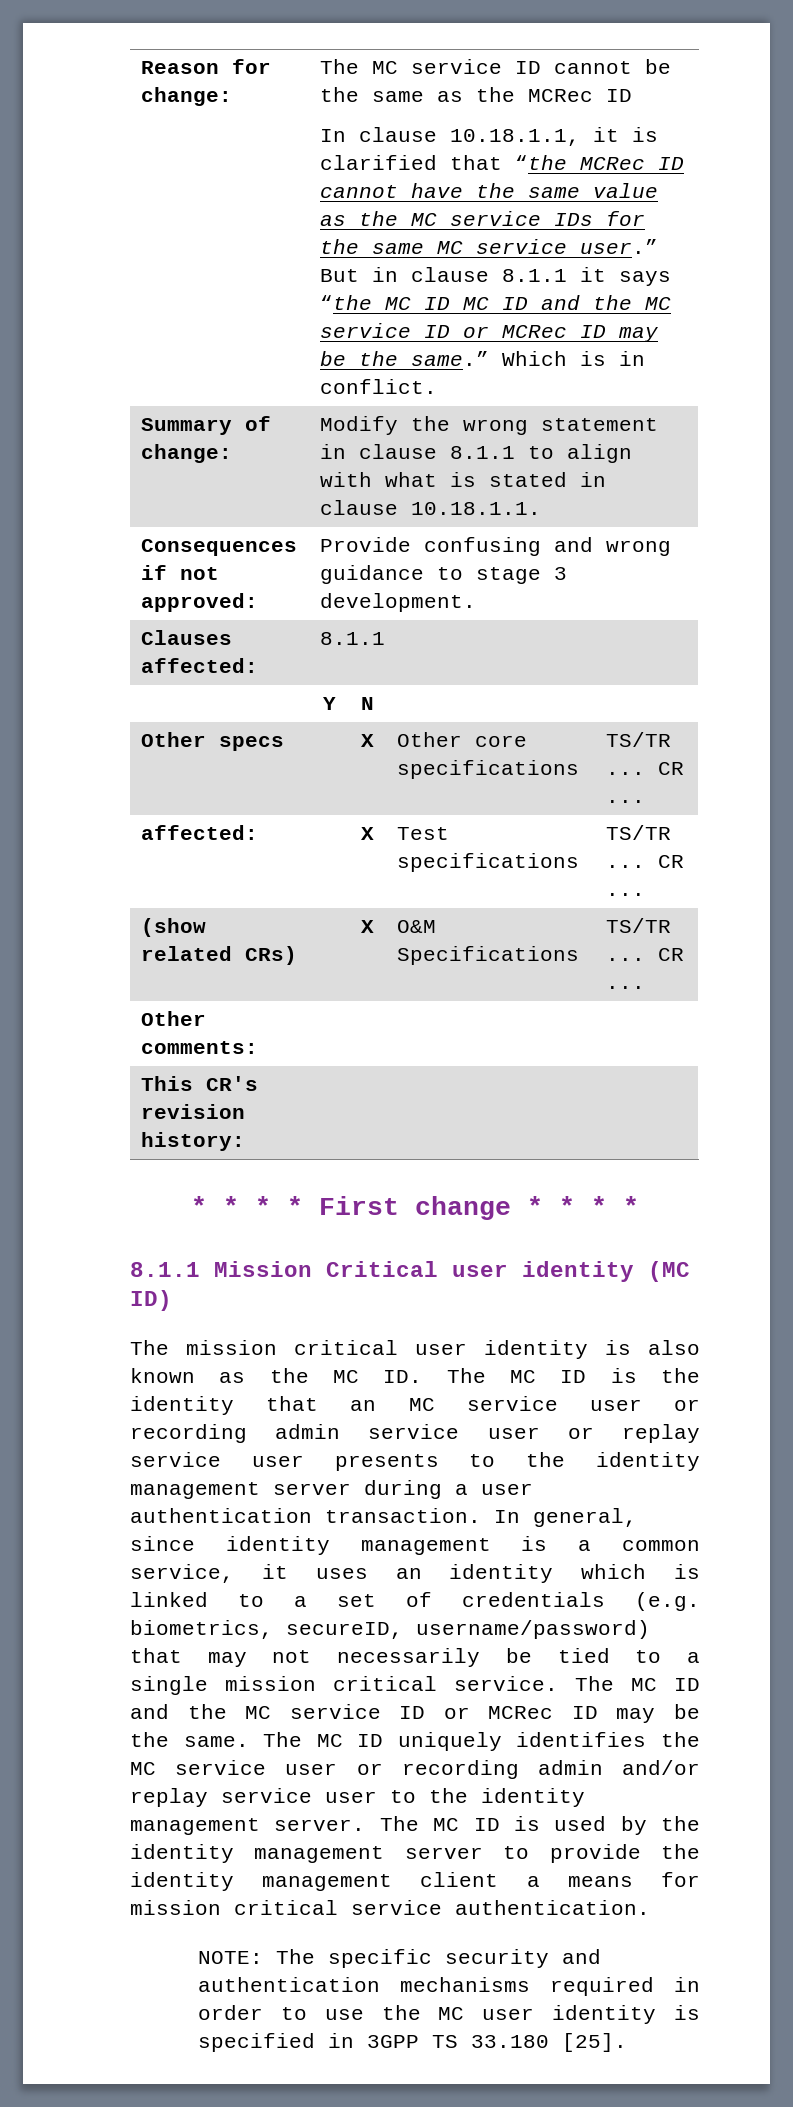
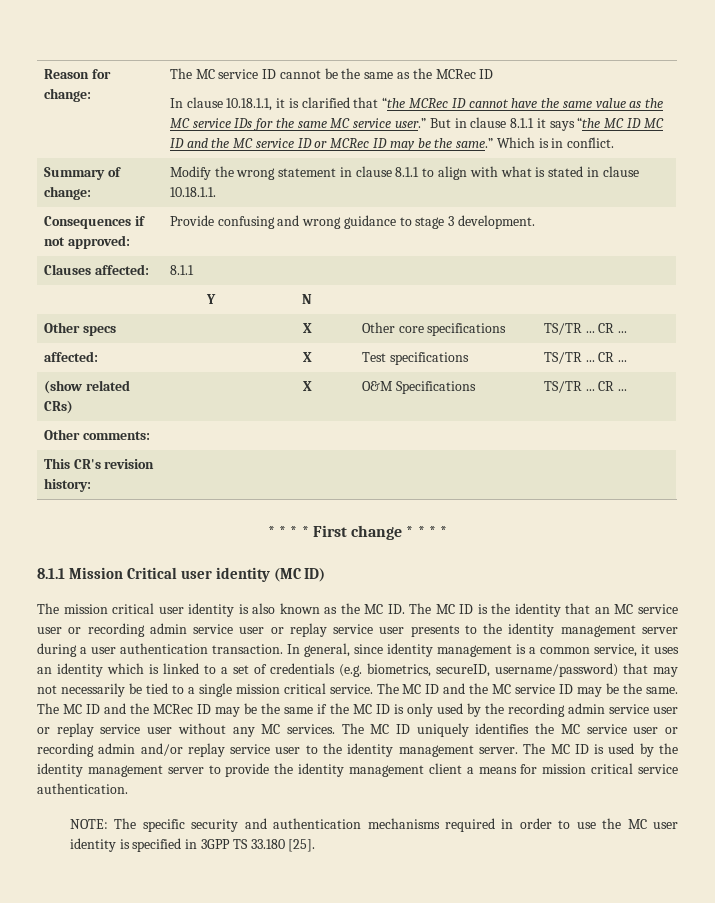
[443,1704,700,1723] [130,1732,249,1747] or MCRec ID may be the same. -> [577,683,679,697] [37,703,678,717] [37,723,335,737] may be the same. The MC ID and the MCRec ID may be the same if the MC ID is only used by the recording admin service user or replay service user without any MC services.

